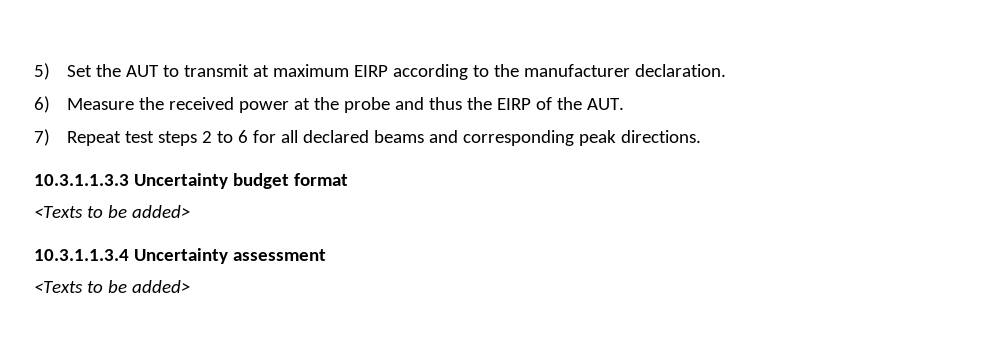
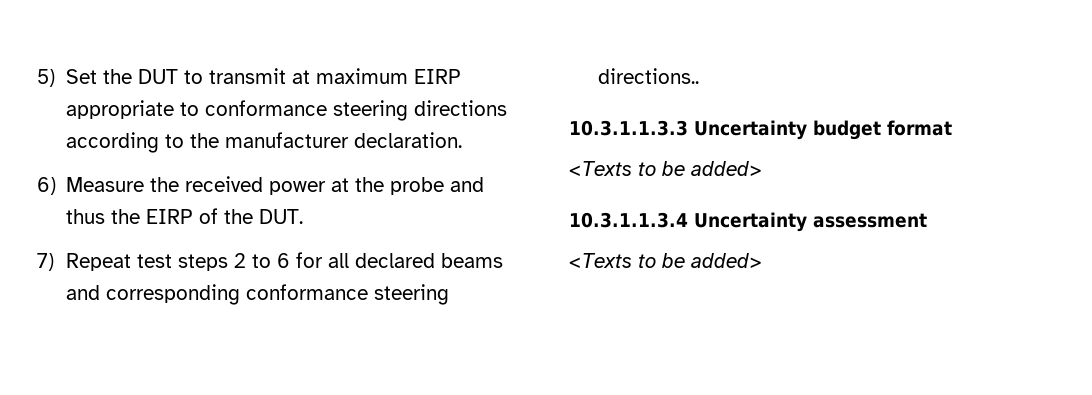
[125,65,159,77] AUT -> [137,69,178,84] DUT
(388, 71) none -> [65,100,507,121] appropriate to conformance steering directions
[586,98,624,110] AUT. -> [259,209,304,224] DUT.
[578,130,701,146] peak directions. -> [245,284,449,305] [597,68,699,84] conformance steering directions..

